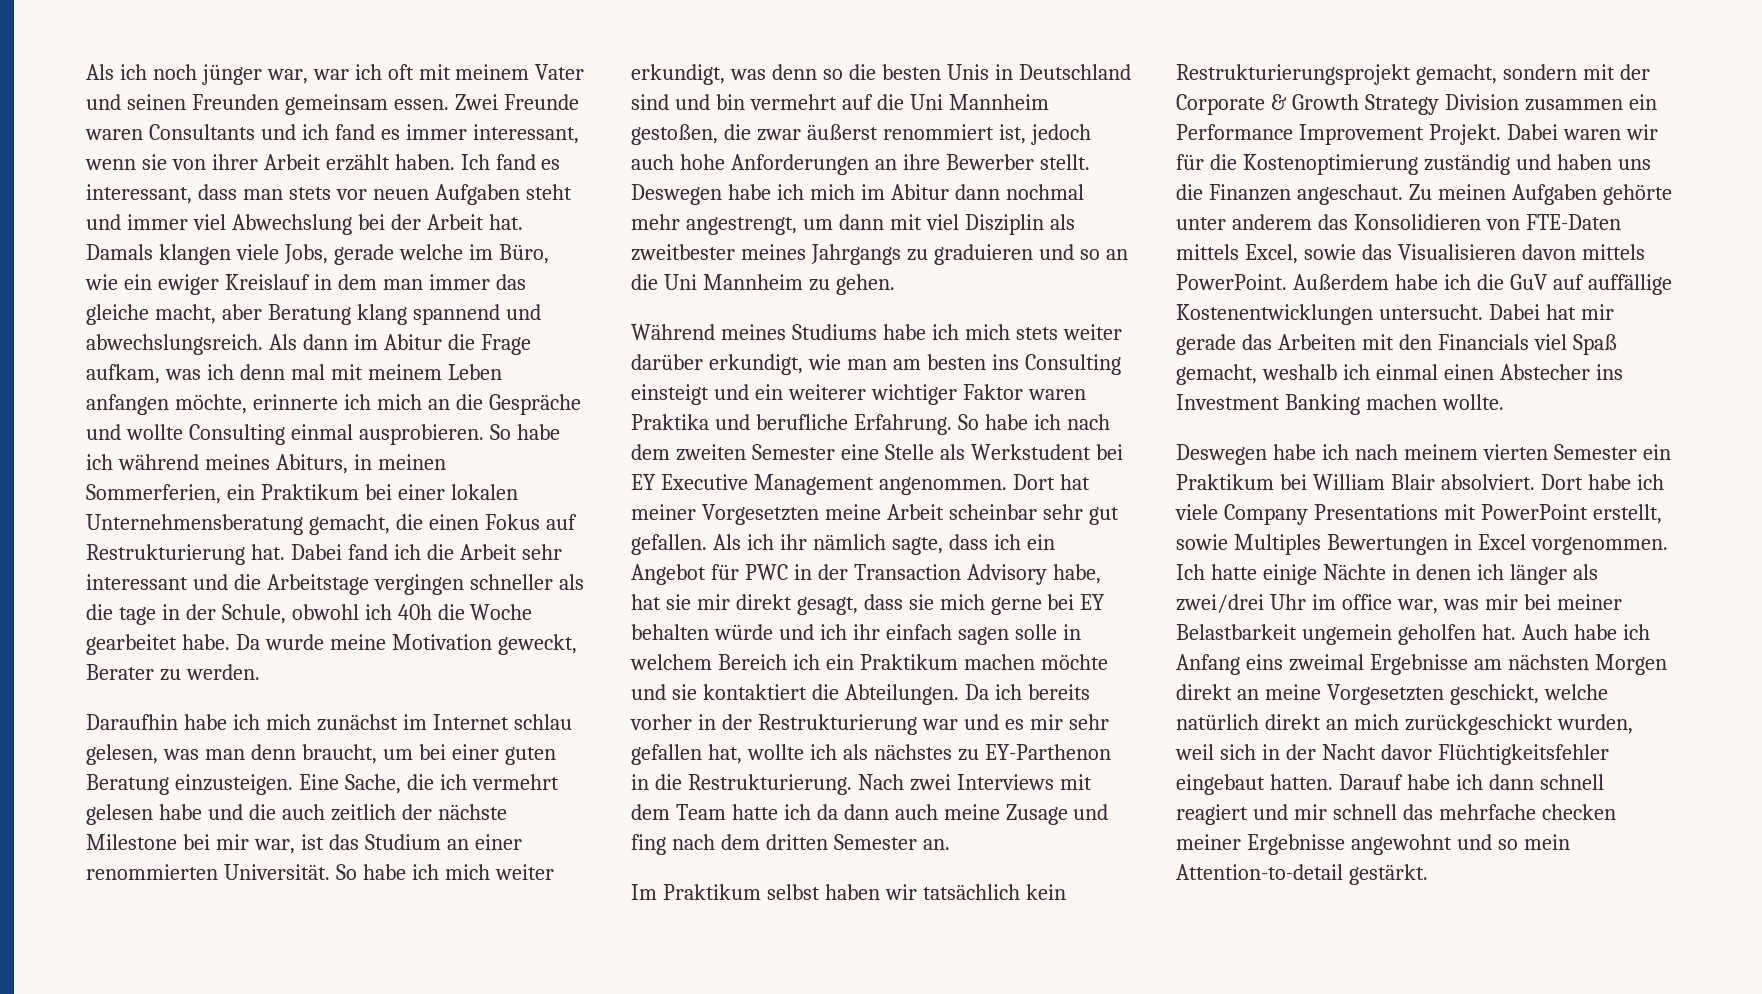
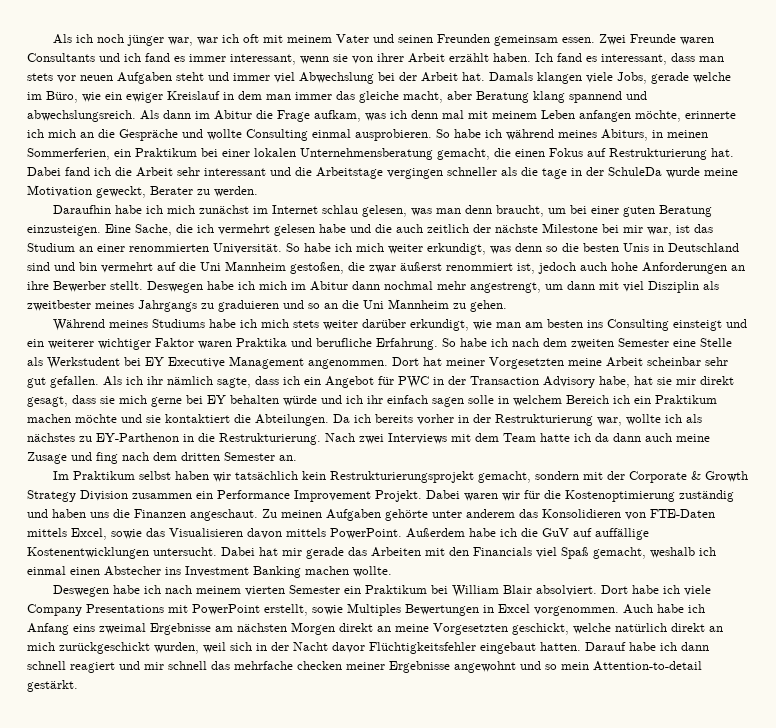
[221,604,533,624] [86,634,260,655] Schule, obwohl ich 40h die Woche gearbeitet habe. Da -> [608,167,662,176] SchuleDa
[921,714,1109,730] [631,744,742,765] war und es mir sehr gefallen hat, -> [597,417,622,426] war,
[1176,564,1598,585] [1176,594,1622,614] [1176,624,1516,645] Ich hatte einige Nächte in denen ich länger als zwei/drei Uhr im office war, was mir bei meiner Belastbarkeit ungemein geholfen hat. -> (619, 611) none

